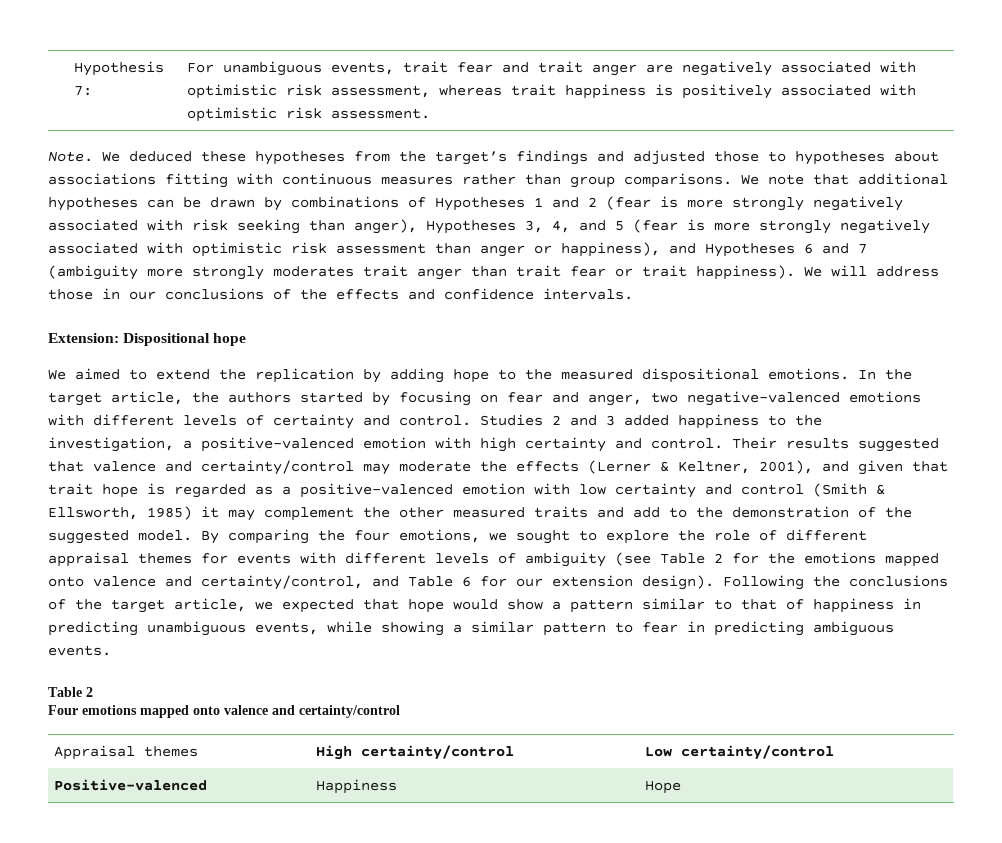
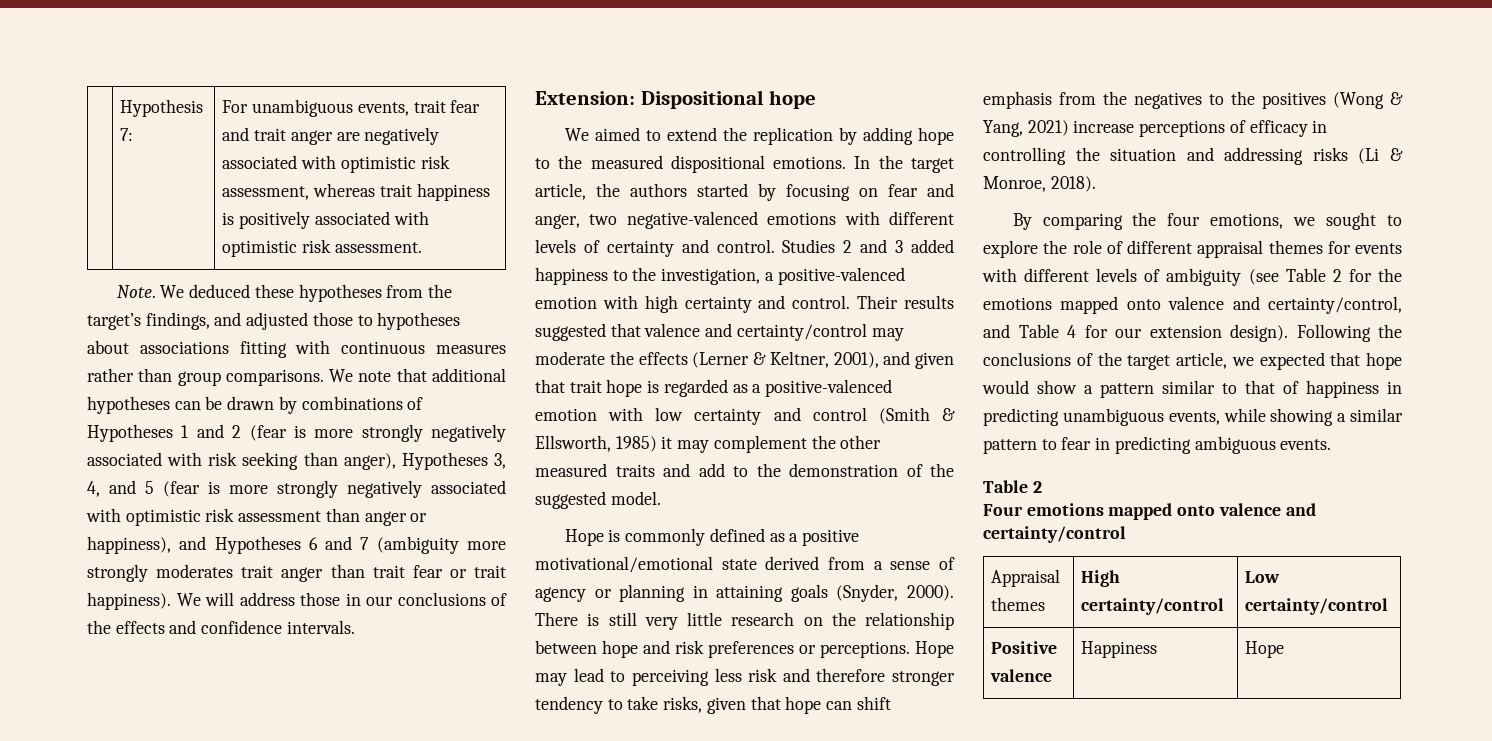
[516,150,588,165] findings -> [145,312,210,330] findings,
(192, 535) none -> [564,528,859,546] [535,556,955,573] [535,584,954,602] [535,612,954,630] [535,640,954,658] [535,668,955,686] [535,696,891,714] [983,91,1403,109] [983,120,1328,137] [983,147,1403,165] [983,176,1096,192] // Hope is commonly defined as a positive motivational/emotional state derived from a sense of agency or planning in attaining goals (Snyder, 2000). There is still very little research on the relationship between hope and risk preferences or perceptions. Hope may lead to perceiving less risk and therefore stronger tendency to take risks, given that hope can shift emphasis from the negatives to the positives (Wong & Yang, 2021) increase perceptions of efficacy in controlling the situation and addressing risks (Li & Monroe, 2018). //
[462,576,471,587] 6 -> [1067,325,1076,338] 4
[54,779,208,791] Positive-valenced -> [991,641,1058,654] [990,669,1053,682] Positive valence

